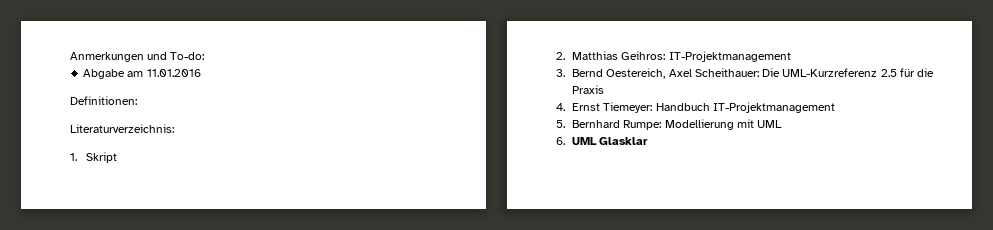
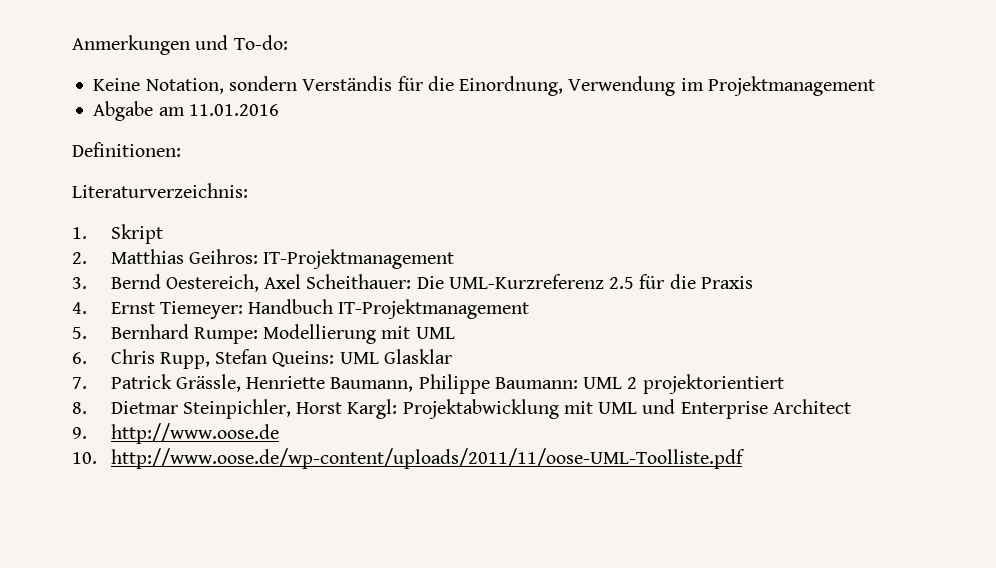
(205, 56) none -> [93,76,875,96] // Keine Notation, sondern Verständis für die Einordnung, Verwendung im Projektmanagement
[572,137,649,145] UML Glasklar -> [110,349,452,369] [72,374,784,394] [72,399,851,419] [72,423,279,444] [72,448,745,469] Chris Rupp, Stefan Queins: UML Glasklar // 7. Patrick Grässle, Henriette Baumann, Philippe Baumann: UML 2 projektorientiert // 8. Dietmar Steinpichler, Horst Kargl: Projektabwicklung mit UML und Enterprise Architect // 9. http://www.oose.de // 10. http://www.oose.de/wp-content/uploads/2011/11/oose-UML-Toolliste.pdf

